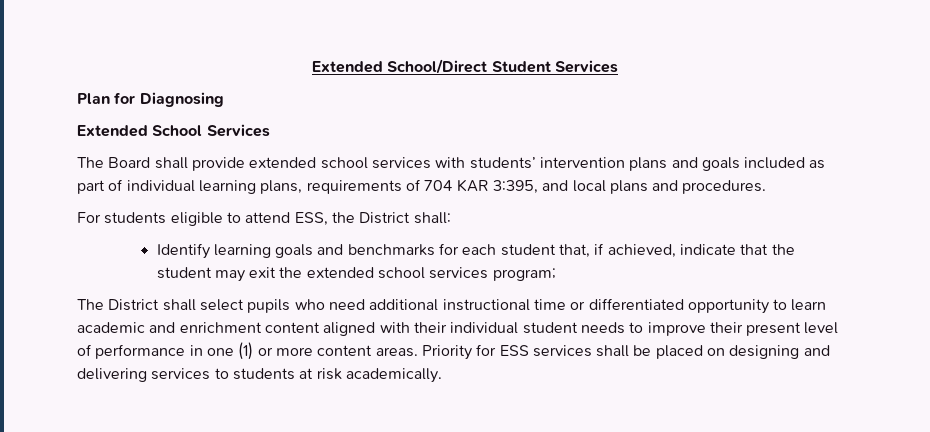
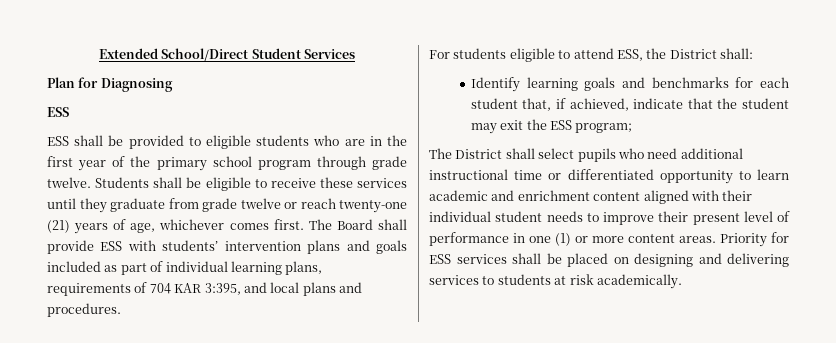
[77,124,270,137] Extended School Services // -> [47,107,69,117] [47,135,407,149] [47,156,407,171] [47,177,407,191] [47,198,407,213] [47,219,304,234] ESS // ESS shall be provided to eligible students who are in the first year of the primary school program through grade twelve. Students shall be eligible to receive these services until they graduate from grade twelve or reach twenty-one (21) years of age, whichever comes first.
[249,157,431,169] extended school services -> [100,241,123,251] ESS
[306,267,489,279] extended school services -> [549,120,572,130] ESS

